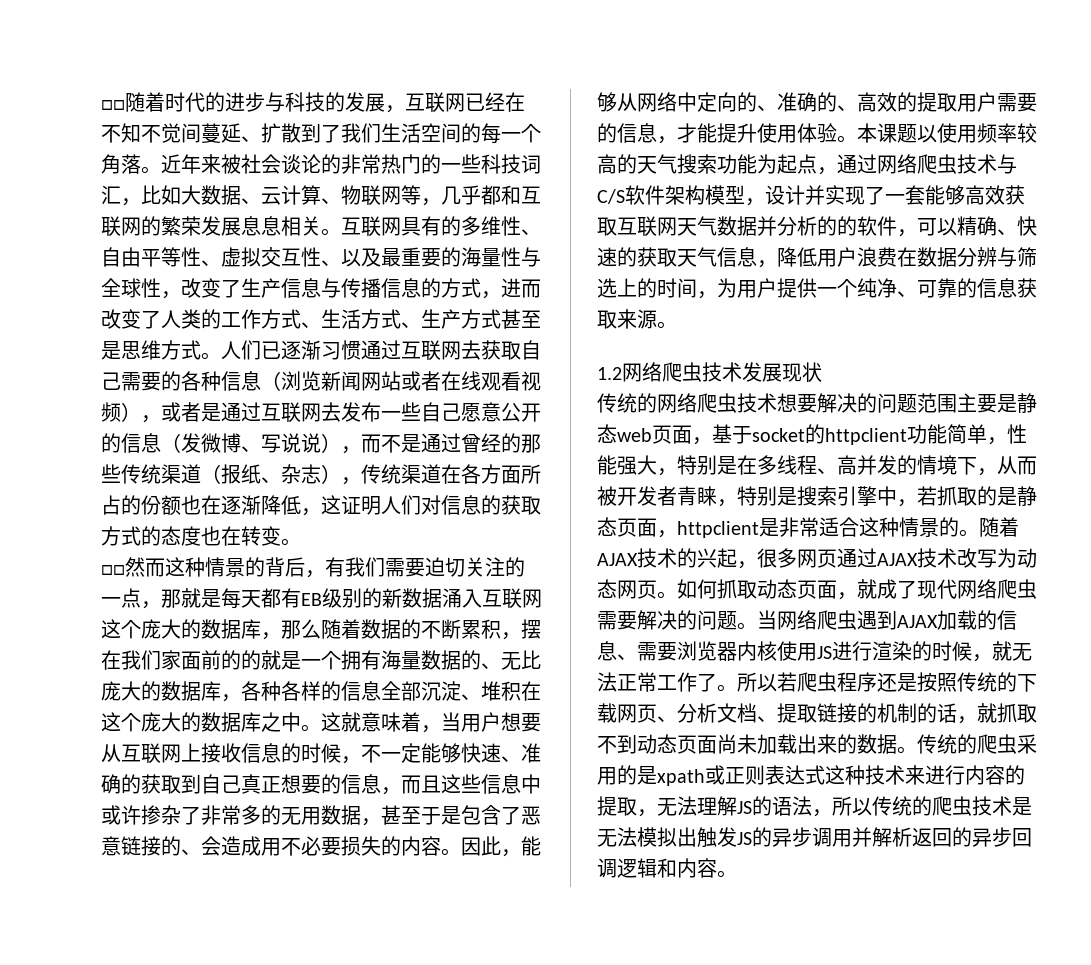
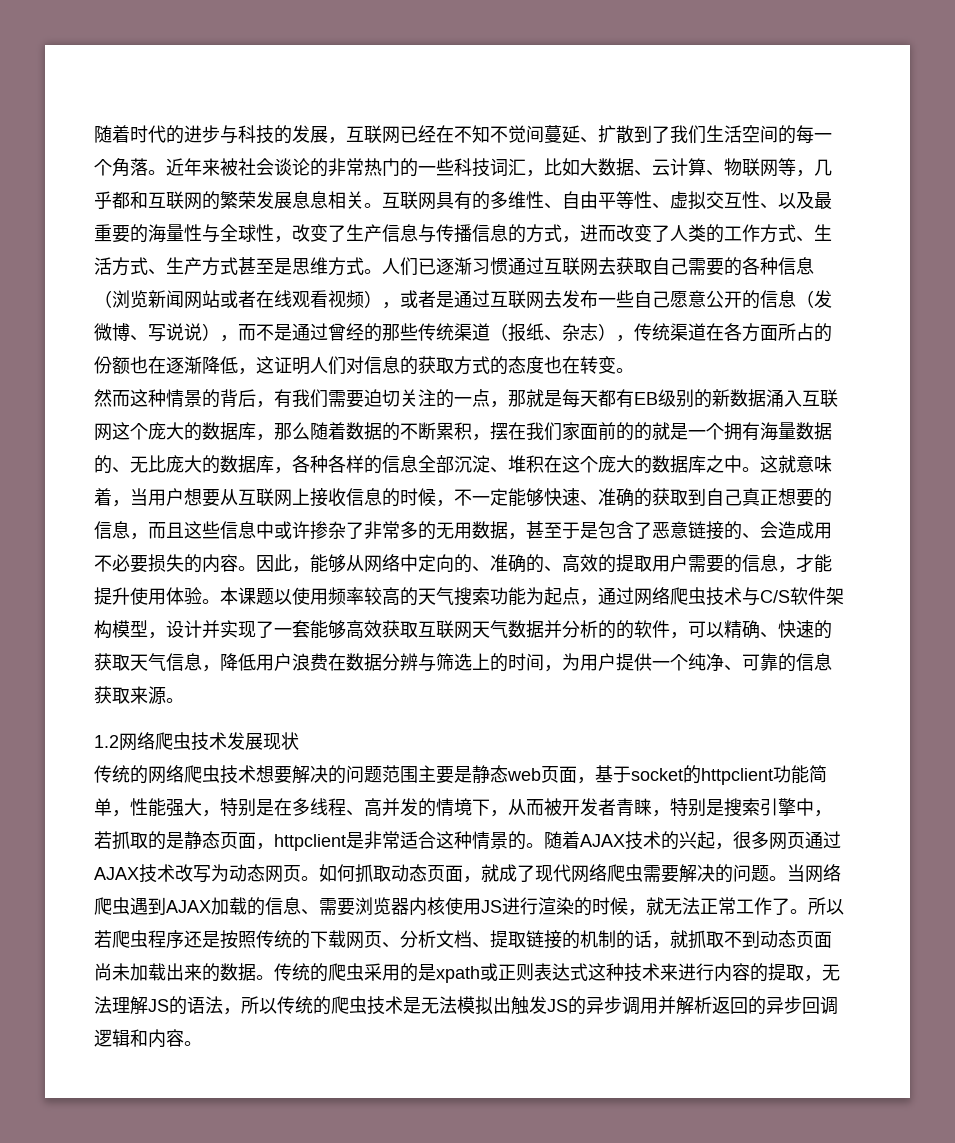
[101,100,125,110] □□ -> (94, 134) none
[101,565,125,575] □□ -> (634, 370) none

